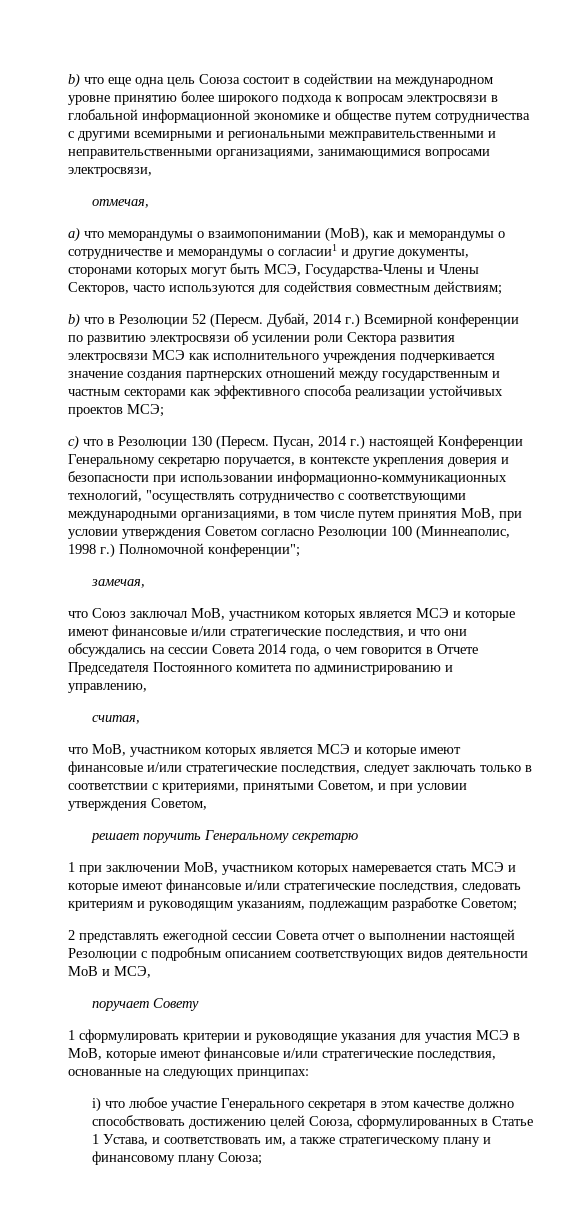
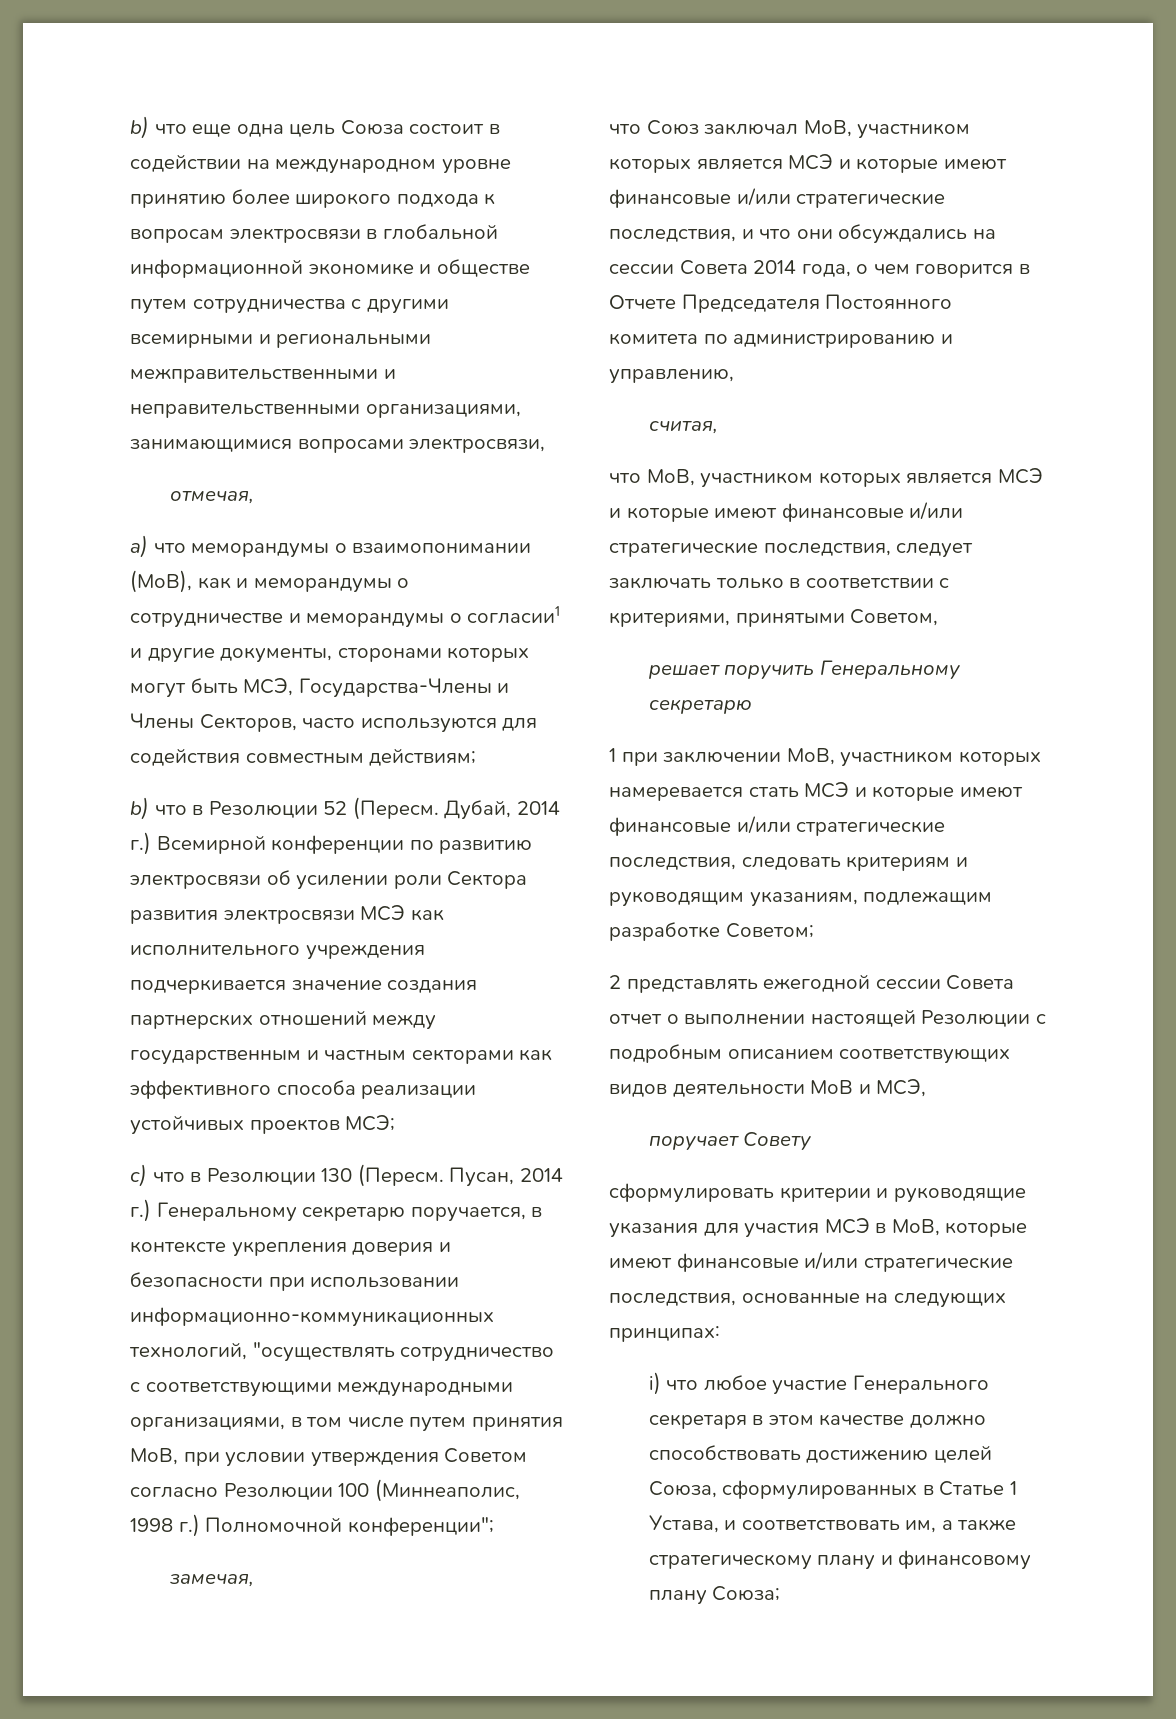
[369,435,523,449] настоящей Конференции -> (151, 1210) none
[378,783,467,793] [68,798,207,811] и при условии утверждения Советом, -> (939, 617) none
[68,1030,75,1040] 1 -> (813, 1141) none

